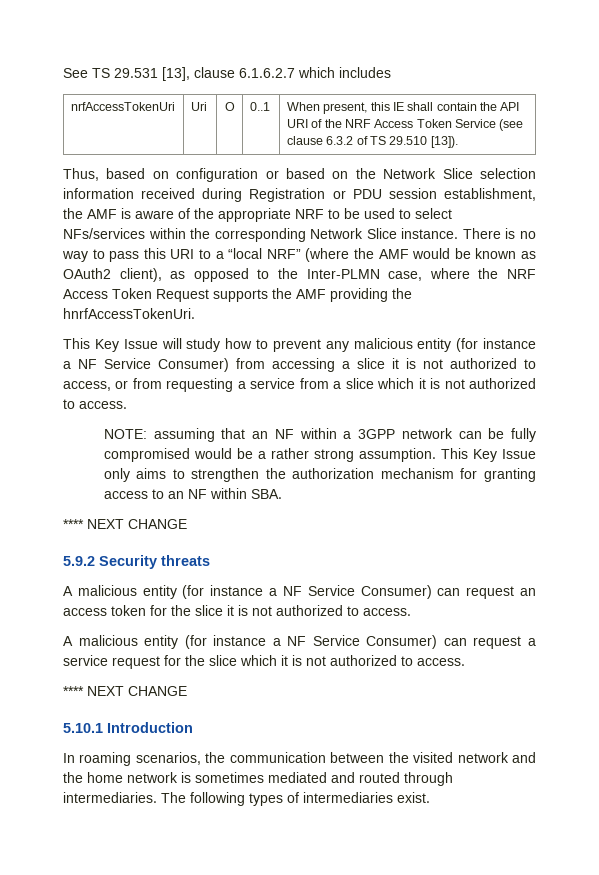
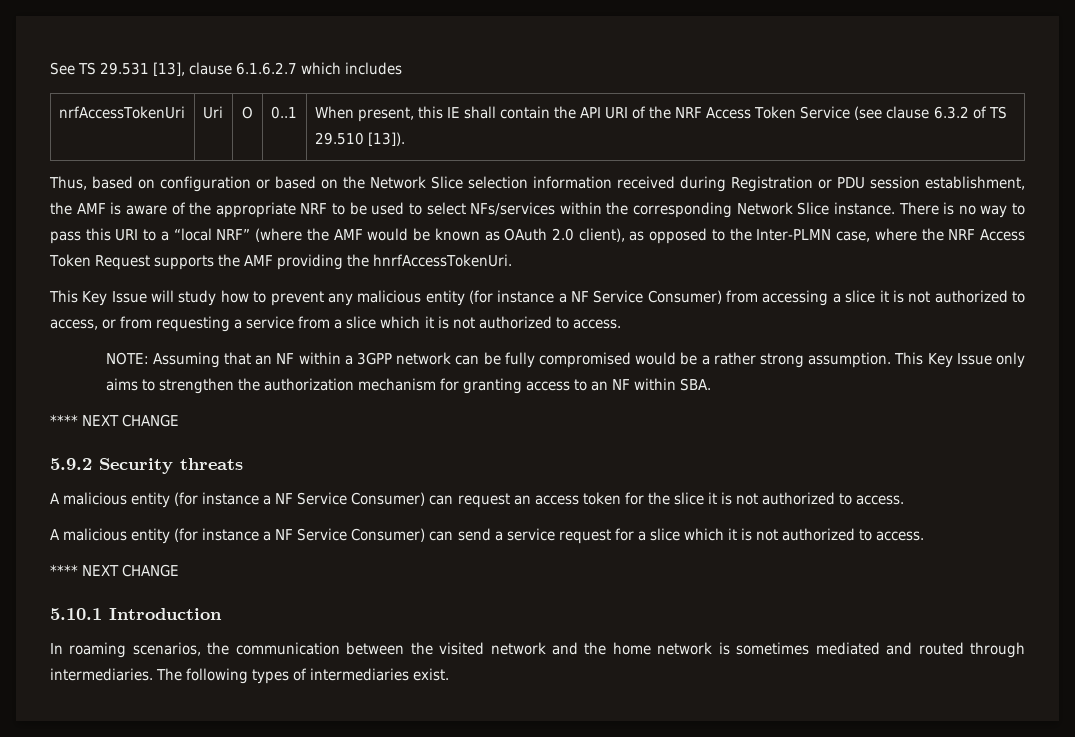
[63,268,111,279] OAuth2 -> [504,228,574,241] OAuth 2.0
[153,428,215,442] assuming -> [152,352,220,368] Assuming
[473,636,522,649] request -> [457,528,491,541] send
[185,655,205,666] the -> [637,531,646,541] a

